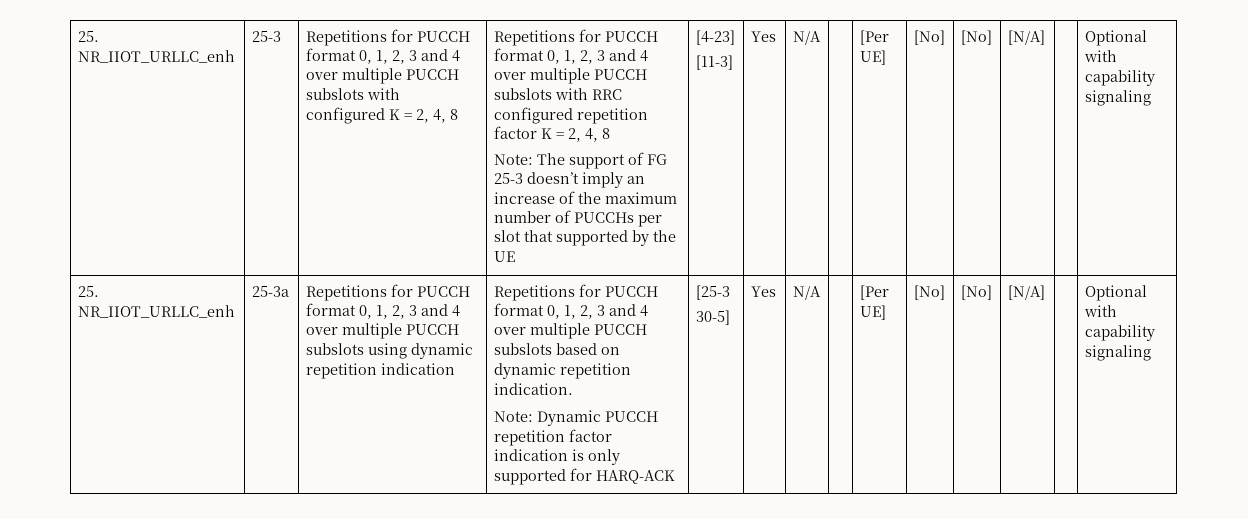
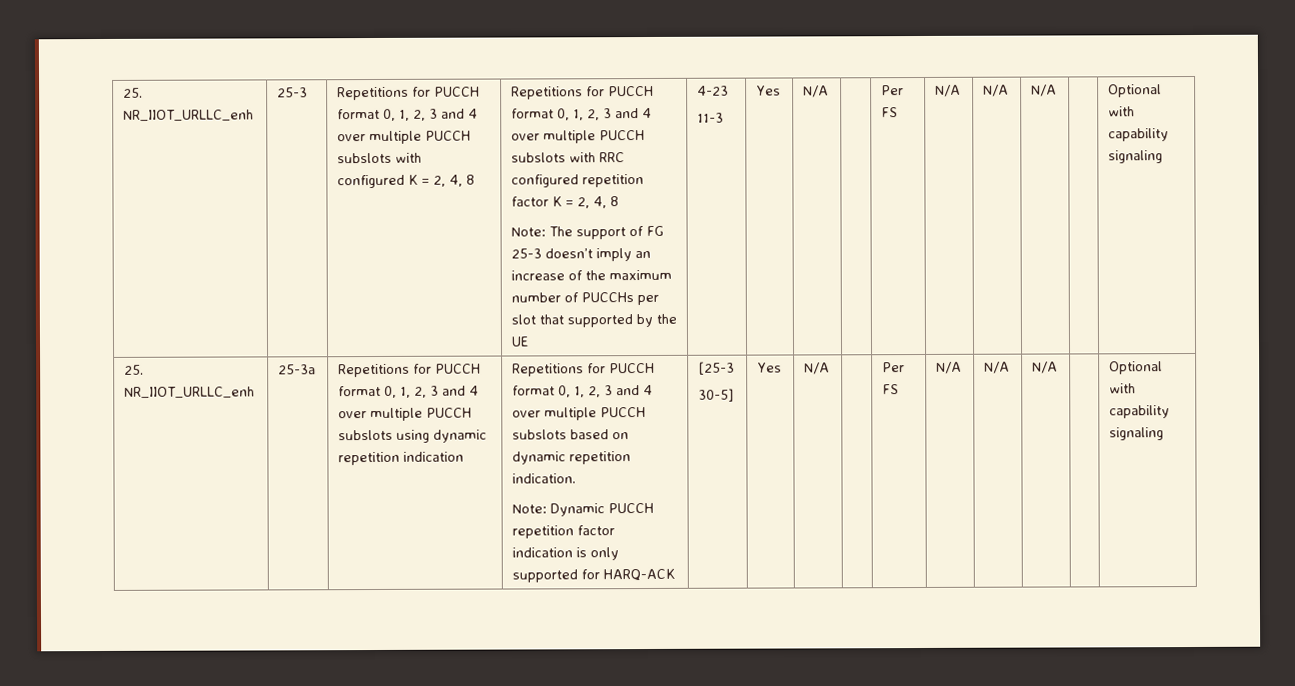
[695,30,735,45] [695,55,733,70] [750,31,776,42] [792,31,821,45] [859,30,889,45] [859,50,886,65] [913,30,945,45] [960,30,992,45] [1007,30,1045,45] [4-23] // [11-3] | Yes | N/A | | [Per UE] | [No] | [No] | [N/A] -> [696,85,729,96] [696,112,724,123] [755,85,781,96] [802,85,829,98] [880,85,904,96] [880,107,898,118] [934,84,961,97] [982,84,1009,97] [1030,84,1057,97] 4-23 // 11-3 | Yes | N/A | | Per FS | N/A | N/A | N/A
[859,285,889,300] [859,305,886,320] [913,285,945,300] [960,285,992,300] [1007,285,1045,300] [Per UE] | [No] | [No] | [N/A] -> [881,362,905,373] [881,384,899,395] [935,361,962,374] [983,361,1010,374] [1031,361,1058,374] Per FS | N/A | N/A | N/A

